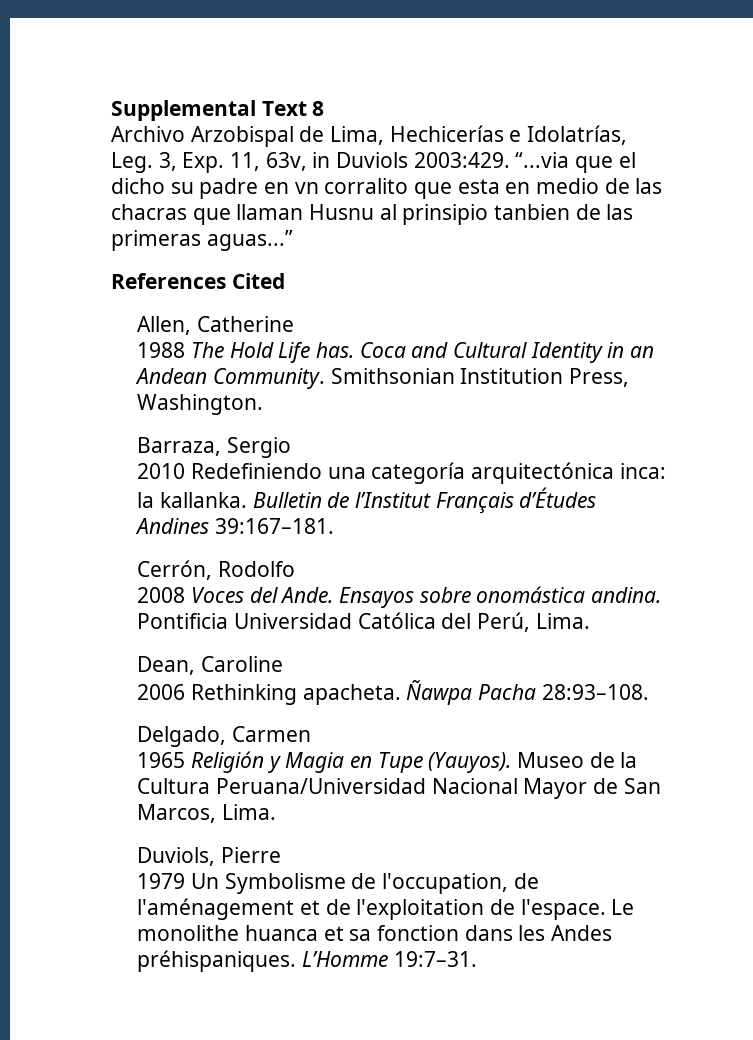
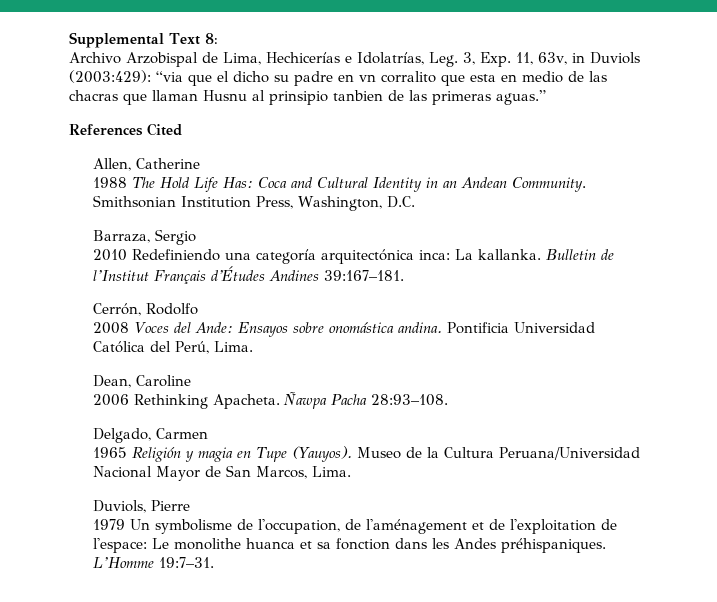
[312,101,325,116] 8 -> [204,33,218,44] 8:
[413,152,570,168] 2003:429. “...via -> [69,70,183,83] (2003:429): “via
[206,230,293,251] aguas...” -> [496,90,546,105] aguas.”
[316,342,355,358] has. -> [223,177,254,188] Has:
[137,394,264,415] Washington. -> [298,196,416,211] Washington, D.C.
[137,492,155,508] la -> [455,249,474,260] La
[280,587,334,603] Ande. -> [195,322,234,333] Ande:
[302,684,401,705] apacheta. -> [213,394,281,409] Apacheta.
[285,752,345,773] Magia -> [198,447,234,462] magia
[224,873,346,894] Symbolisme -> [155,519,233,534] symbolisme
[520,899,606,920] l'espace. -> [93,538,148,553] l'espace:

